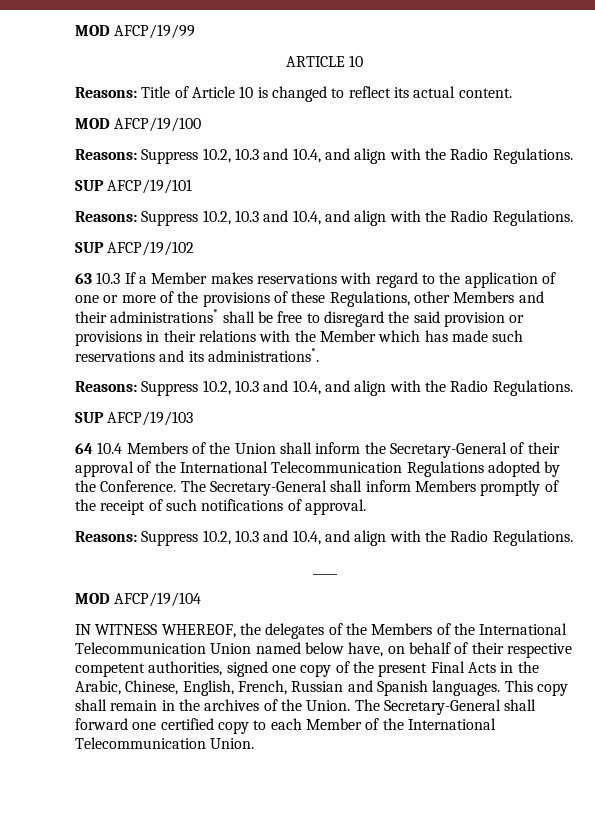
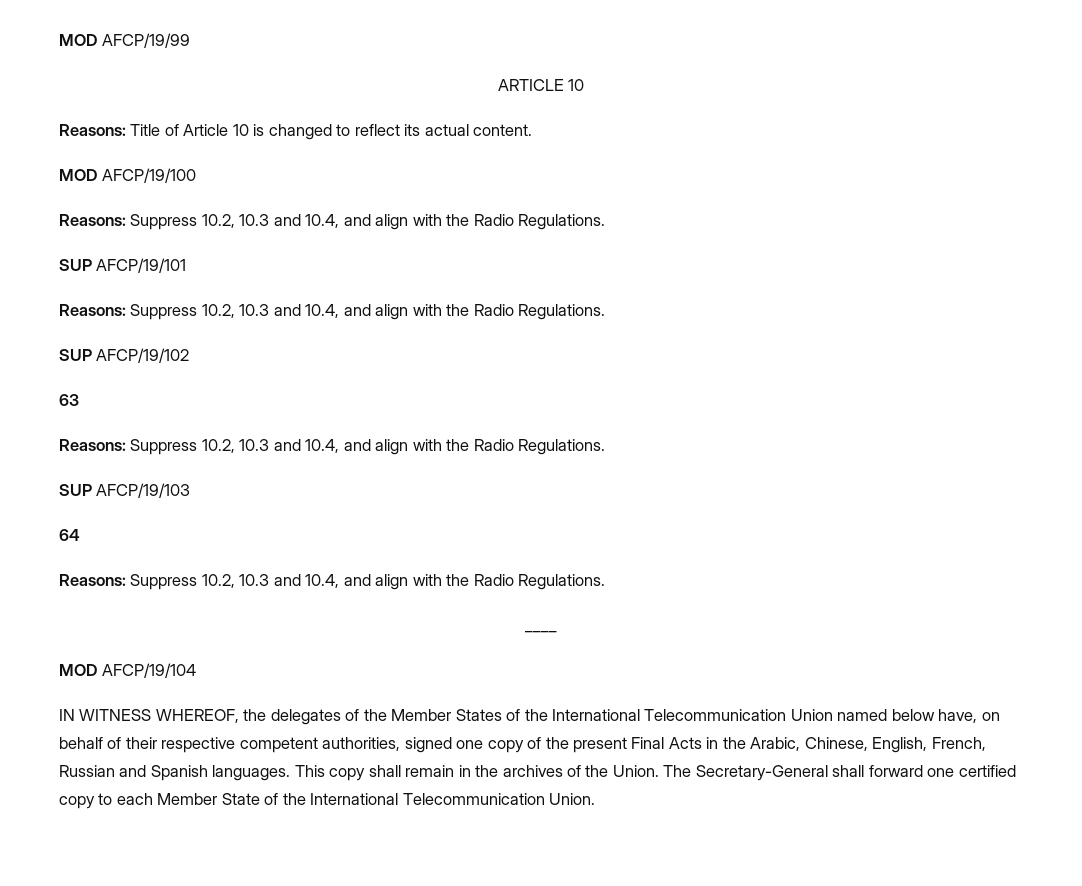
[96,272,556,288] [75,291,544,307] [75,309,525,327] [75,330,524,346] [75,348,319,362] 10.3 If a Member makes reservations with regard to the application of one or more of the provisions of these Regulations, other Members and their administrations* shall be free to disregard the said provision or provisions in their relations with the Member which has made such reservations and its administrations*. -> (79, 400) none
[97,442,560,458] [75,461,561,477] [75,480,559,496] [75,499,366,515] 10.4 Members of the Union shall inform the Secretary-General of their approval of the International Telecommunication Regulations adopted by the Conference. The Secretary-General shall inform Members promptly of the receipt of such notifications of approval. -> (80, 535) none
[371,623,433,635] Members -> [391,709,502,721] Member States
(362, 724) none -> [221,793,260,805] State

